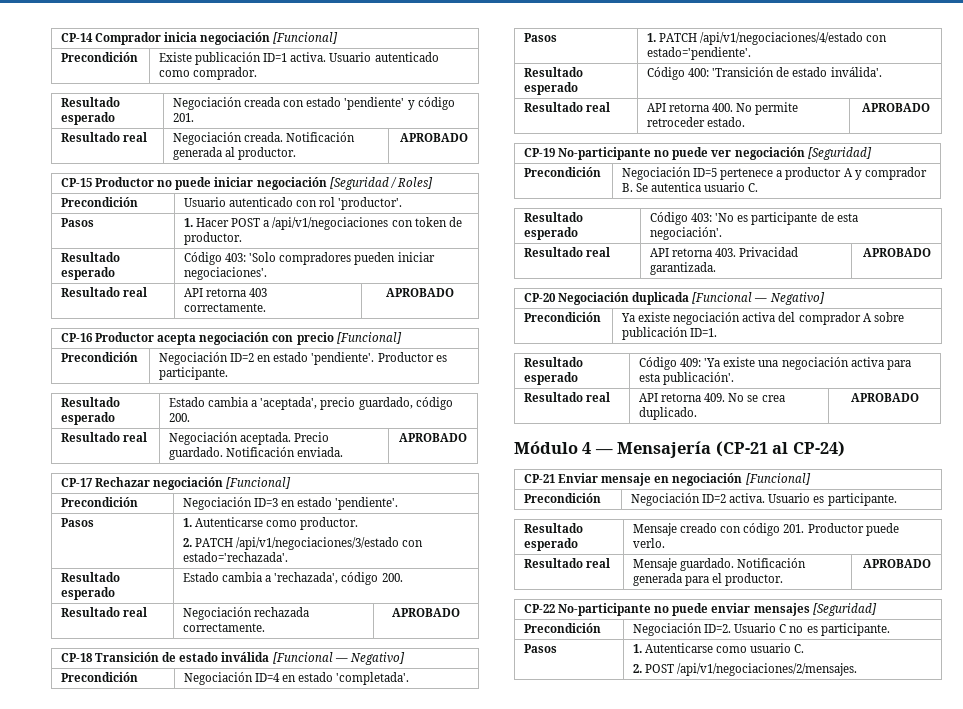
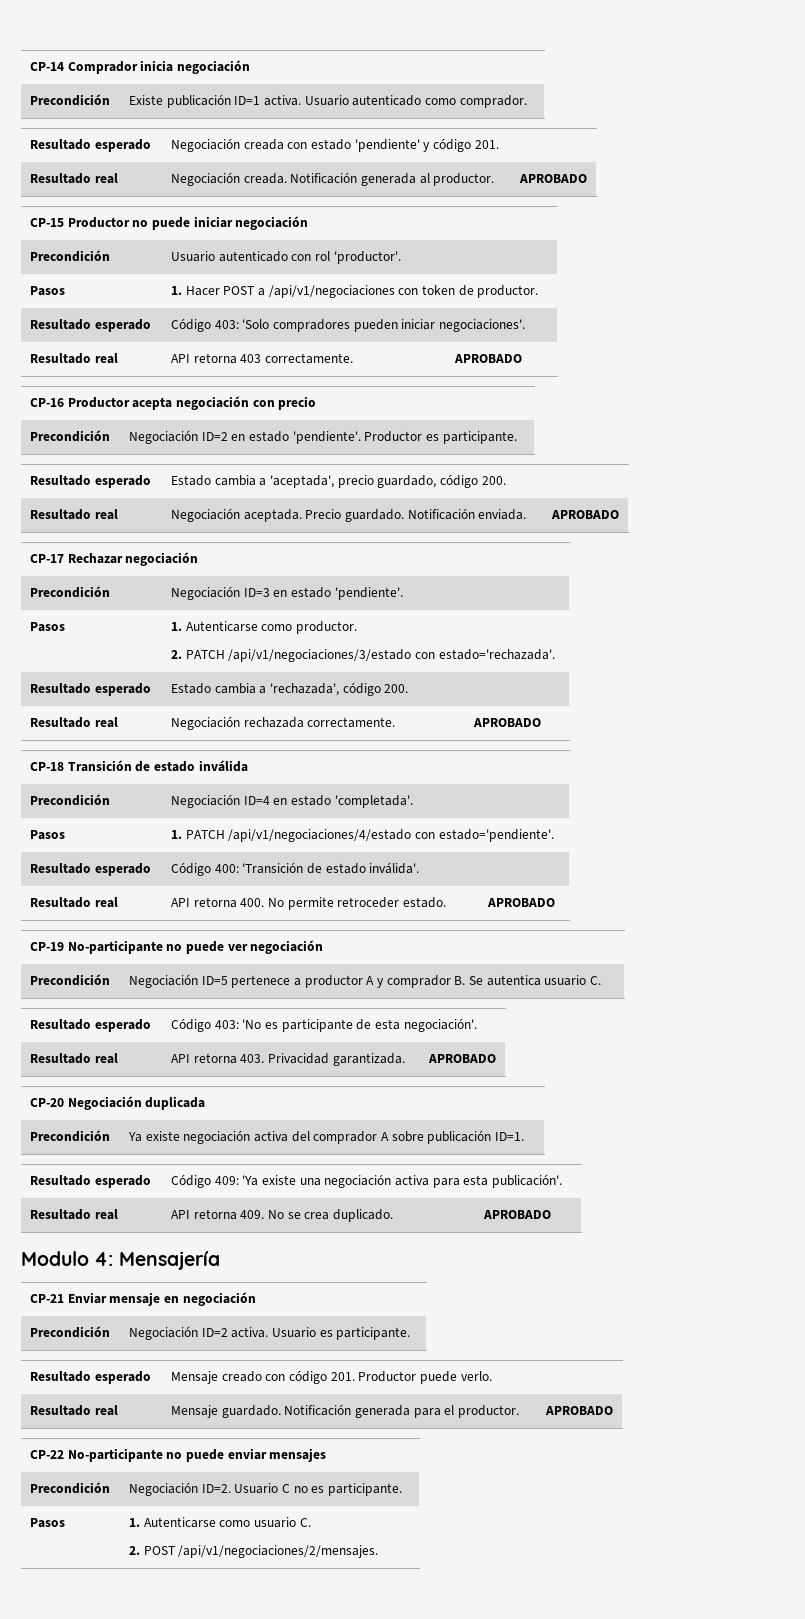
[273,32,339,44] [Funcional] -> (251, 67) none
[329,177,433,190] [Seguridad / Roles] -> (309, 223) none
[336,332,402,344] [Funcional] -> (317, 403) none
[226,477,292,489] [Funcional] -> (199, 559) none
[272,652,405,665] [Funcional — Negativo] -> (248, 766) none
[807,147,872,160] [Seguridad] -> (324, 947) none
[692,292,825,305] [Funcional — Negativo] -> (206, 1103) none
[514,441,845,458] Módulo 4 — Mensajería (CP-21 al CP-24) -> [21,1251,220,1270] Modulo 4: Mensajería
[745,473,811,485] [Funcional] -> (256, 1299) none
[812,603,877,616] [Seguridad] -> (327, 1455) none

